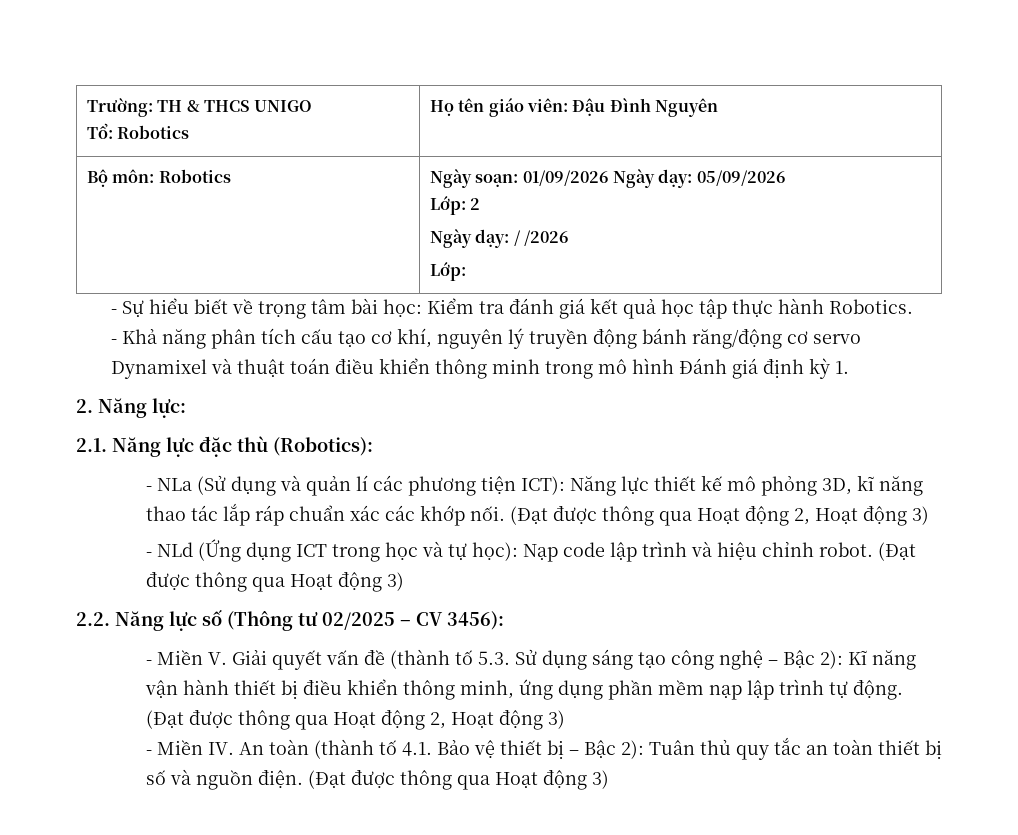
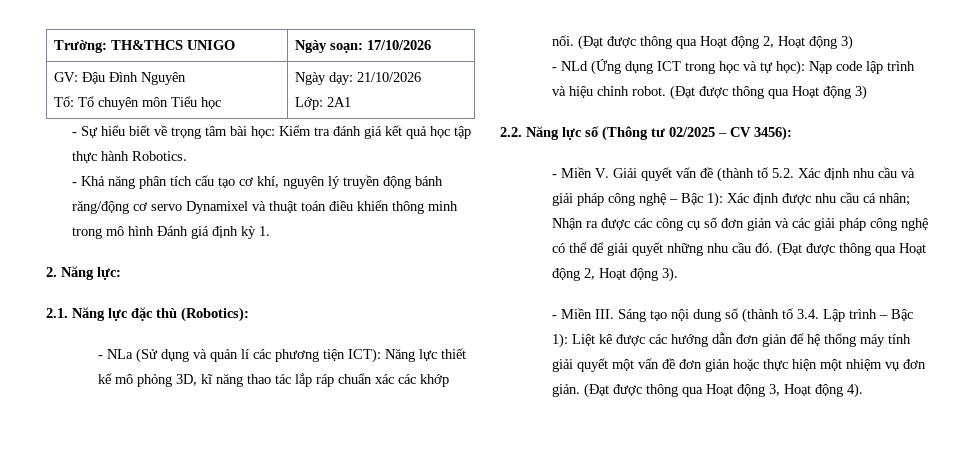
[157,100,313,112] [87,123,190,139] [430,98,719,117] [87,169,231,187] [430,169,786,188] [430,196,481,215] [430,229,570,248] [430,262,467,281] TH & THCS UNIGO // Tổ: Robotics | Họ tên giáo viên: Đậu Đình Nguyên // Bộ môn: Robotics | Ngày soạn: 01/09/2026 Ngày dạy: 05/09/2026 // Lớp: 2 // Ngày dạy: / /2026 // Lớp: -> [110,40,235,50] [294,40,431,53] [53,72,186,85] [53,96,221,110] [294,72,421,85] [294,97,351,110] TH&THCS UNIGO | Ngày soạn: 17/10/2026 // GV: Đậu Đình Nguyên // Tổ: Tổ chuyên môn Tiểu học | Ngày dạy: 21/10/2026 // Lớp: 2A1
[477,649,916,670] [144,679,903,700] [145,709,565,730] [145,737,942,760] [145,769,609,790] 5.3. Sử dụng sáng tạo công nghệ – Bậc 2): Kĩ năng vận hành thiết bị điều khiển thông minh, ứng dụng phần mềm nạp lập trình tự động. (Đạt được thông qua Hoạt động 2, Hoạt động 3) // - Miền IV. An toàn (thành tố 4.1. Bảo vệ thiết bị – Bậc 2): Tuân thủ quy tắc an toàn thiết bị số và nguồn điện. (Đạt được thông qua Hoạt động 3) -> [772,167,916,180] [552,192,911,207] [552,217,929,231] [552,242,927,257] [552,267,679,282] [552,308,914,323] [552,332,912,348] [552,358,927,372] [552,383,864,398] 5.2. Xác định nhu cầu và giải pháp công nghệ – Bậc 1): Xác định được nhu cầu cá nhân; Nhận ra được các công cụ số đơn giản và các giải pháp công nghệ có thể để giải quyết những nhu cầu đó. (Đạt được thông qua Hoạt động 2, Hoạt động 3). // - Miền III. Sáng tạo nội dung số (thành tố 3.4. Lập trình – Bậc 1): Liệt kê được các hướng dẫn đơn giản để hệ thống máy tính giải quyết một vấn đề đơn giản hoặc thực hiện một nhiệm vụ đơn giản. (Đạt được thông qua Hoạt động 3, Hoạt động 4).

